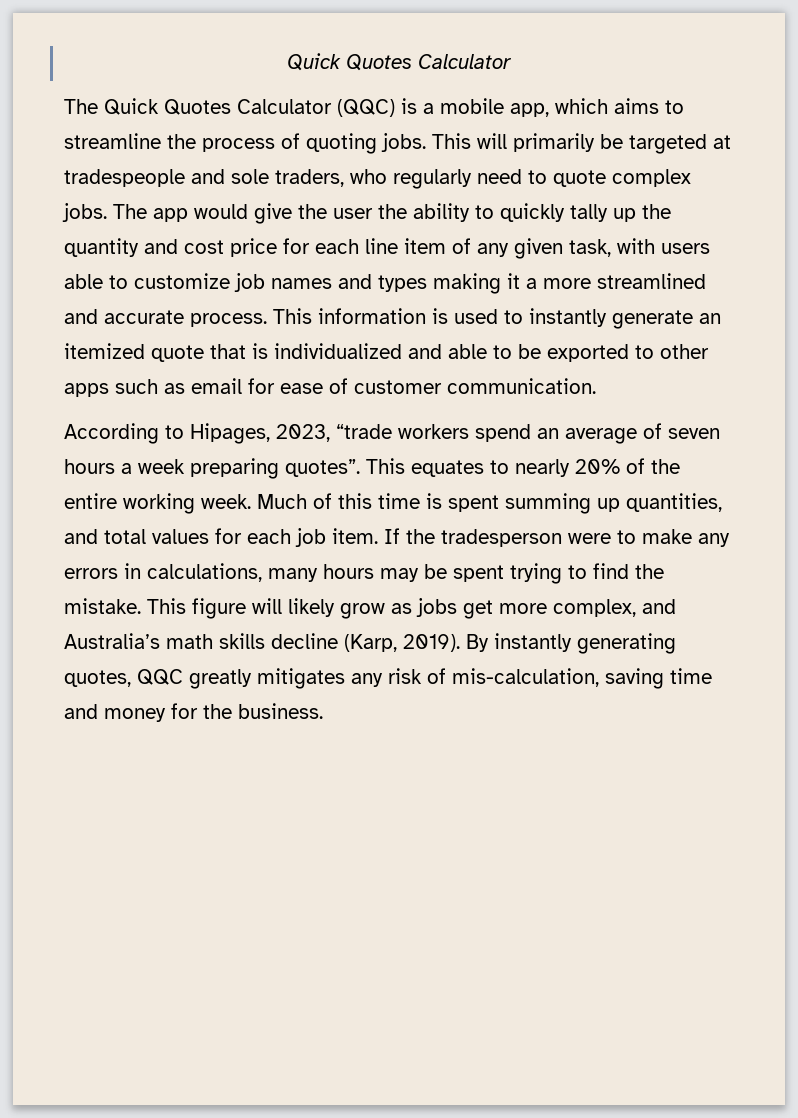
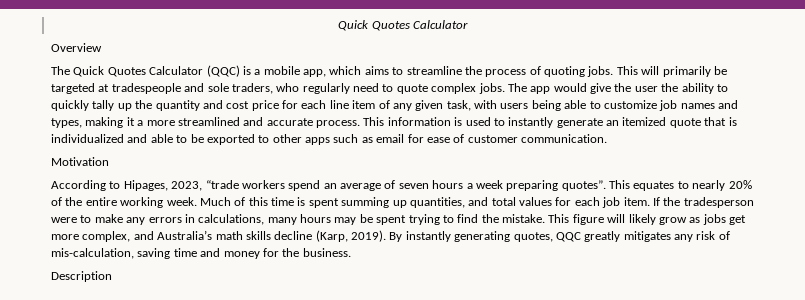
[286,53,512,71] Quick Quotes Calculator -> [338,20,468,31] [51,43,102,52] Quick Quotes Calculator // Overview
(710, 248) none -> [531,100,561,111] being
[378,275,427,292] types -> [51,118,82,128] types,
(596, 386) none -> [51,157,109,166] // Motivation
(323, 711) none -> [51,271,112,282] // Description

